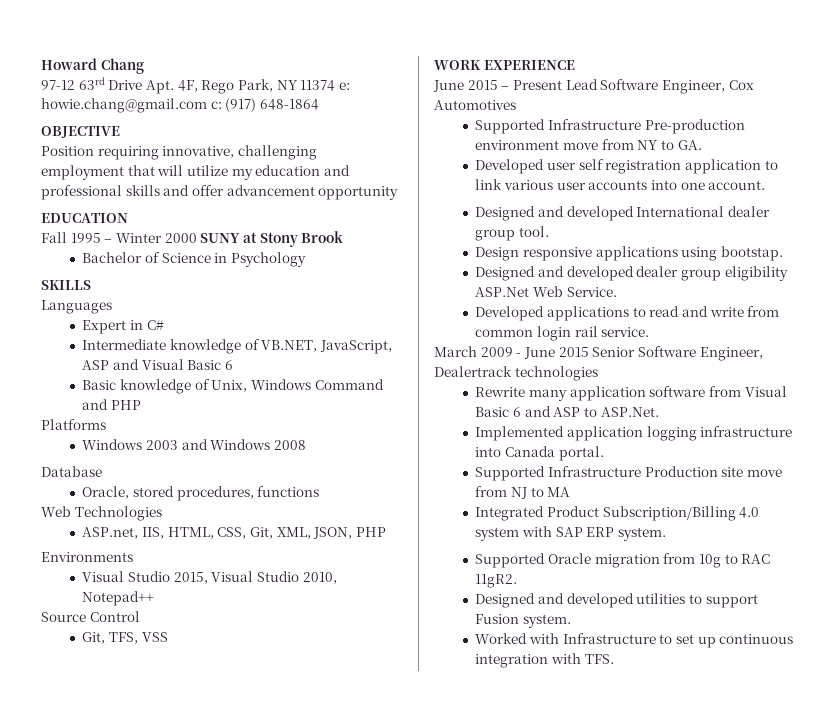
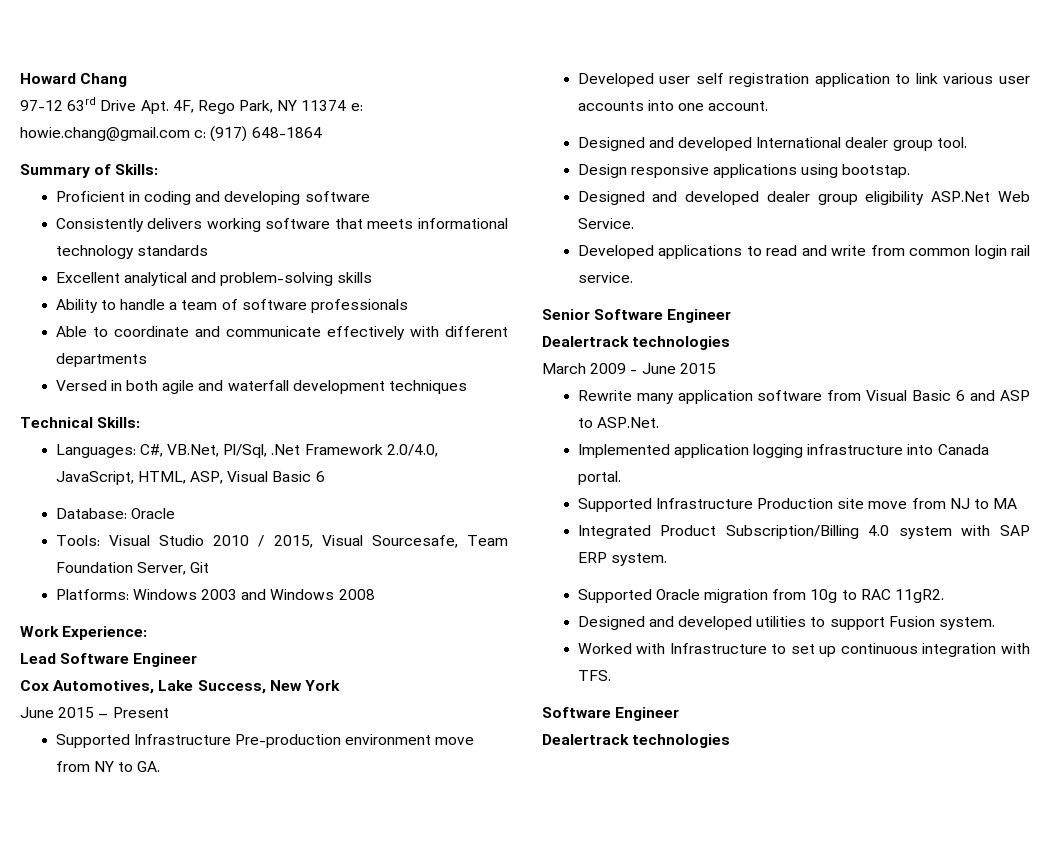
[41,126,120,138] [41,145,317,160] [41,165,350,180] [41,185,399,200] [41,213,128,223] [41,231,344,247] [82,252,307,267] [41,280,91,290] [41,300,112,314] [82,320,164,334] [82,339,393,354] [82,359,234,370] [82,379,384,394] [82,399,142,410] [41,419,106,430] OBJECTIVE // Position requiring innovative, challenging employment that will utilize my education and professional skills and offer advancement opportunity // EDUCATION // Fall 1995 – Winter 2000 SUNY at Stony Brook // Bachelor of Science in Psychology // SKILLS // Languages // Expert in C# // Intermediate knowledge of VB.NET, JavaScript, ASP and Visual Basic 6 // Basic knowledge of Unix, Windows Command and PHP // Platforms // -> [20,164,159,178] [55,191,370,205] [55,218,508,232] [55,245,208,259] [55,272,373,286] [55,299,408,313] [55,326,508,340] [55,353,147,367] [55,380,467,394] [20,417,141,428] [55,444,438,458] [55,471,325,485] [55,508,175,519] [55,535,508,548] [55,562,210,575] [55,589,129,600] Summary of Skills: // Proficient in coding and developing software // Consistently delivers working software that meets informational technology standards // Excellent analytical and problem-solving skills // Ability to handle a team of software professionals // Able to coordinate and communicate effectively with different departments // Versed in both agile and waterfall development techniques // Technical Skills: // Languages: C#, VB.Net, Pl/Sql, .Net Framework 2.0/4.0, JavaScript, HTML, ASP, Visual Basic 6 // Database: Oracle // Tools: Visual Studio 2010 / 2015, Visual Sourcesafe, Team Foundation Server, Git // Platforms:
[41,466,102,477] [82,486,320,501] [41,506,162,521] [82,527,386,539] [41,552,133,562] [82,571,337,584] [82,591,155,606] [41,611,140,622] [82,632,168,644] [434,60,575,70] Database // Oracle, stored procedures, functions // Web Technologies // ASP.net, IIS, HTML, CSS, Git, XML, JSON, PHP // Environments // Visual Studio 2015, Visual Studio 2010, Notepad++ // Source Control // Git, TFS, VSS // WORK EXPERIENCE -> [20,626,148,640] [20,653,198,667] [20,680,340,694] Work Experience: // Lead Software Engineer // Cox Automotives, Lake Success, New York
[565,79,754,94] [434,100,516,110] Lead Software Engineer, Cox Automotives -> (169, 712) none
(650, 332) none -> [542,309,732,323] [542,336,731,350] // Senior Software Engineer // Dealertrack technologies
[592,346,763,361] [434,366,598,381] Senior Software Engineer, Dealertrack technologies -> (716, 368) none
(614, 659) none -> [542,707,680,721] [542,734,731,748] // Software Engineer // Dealertrack technologies

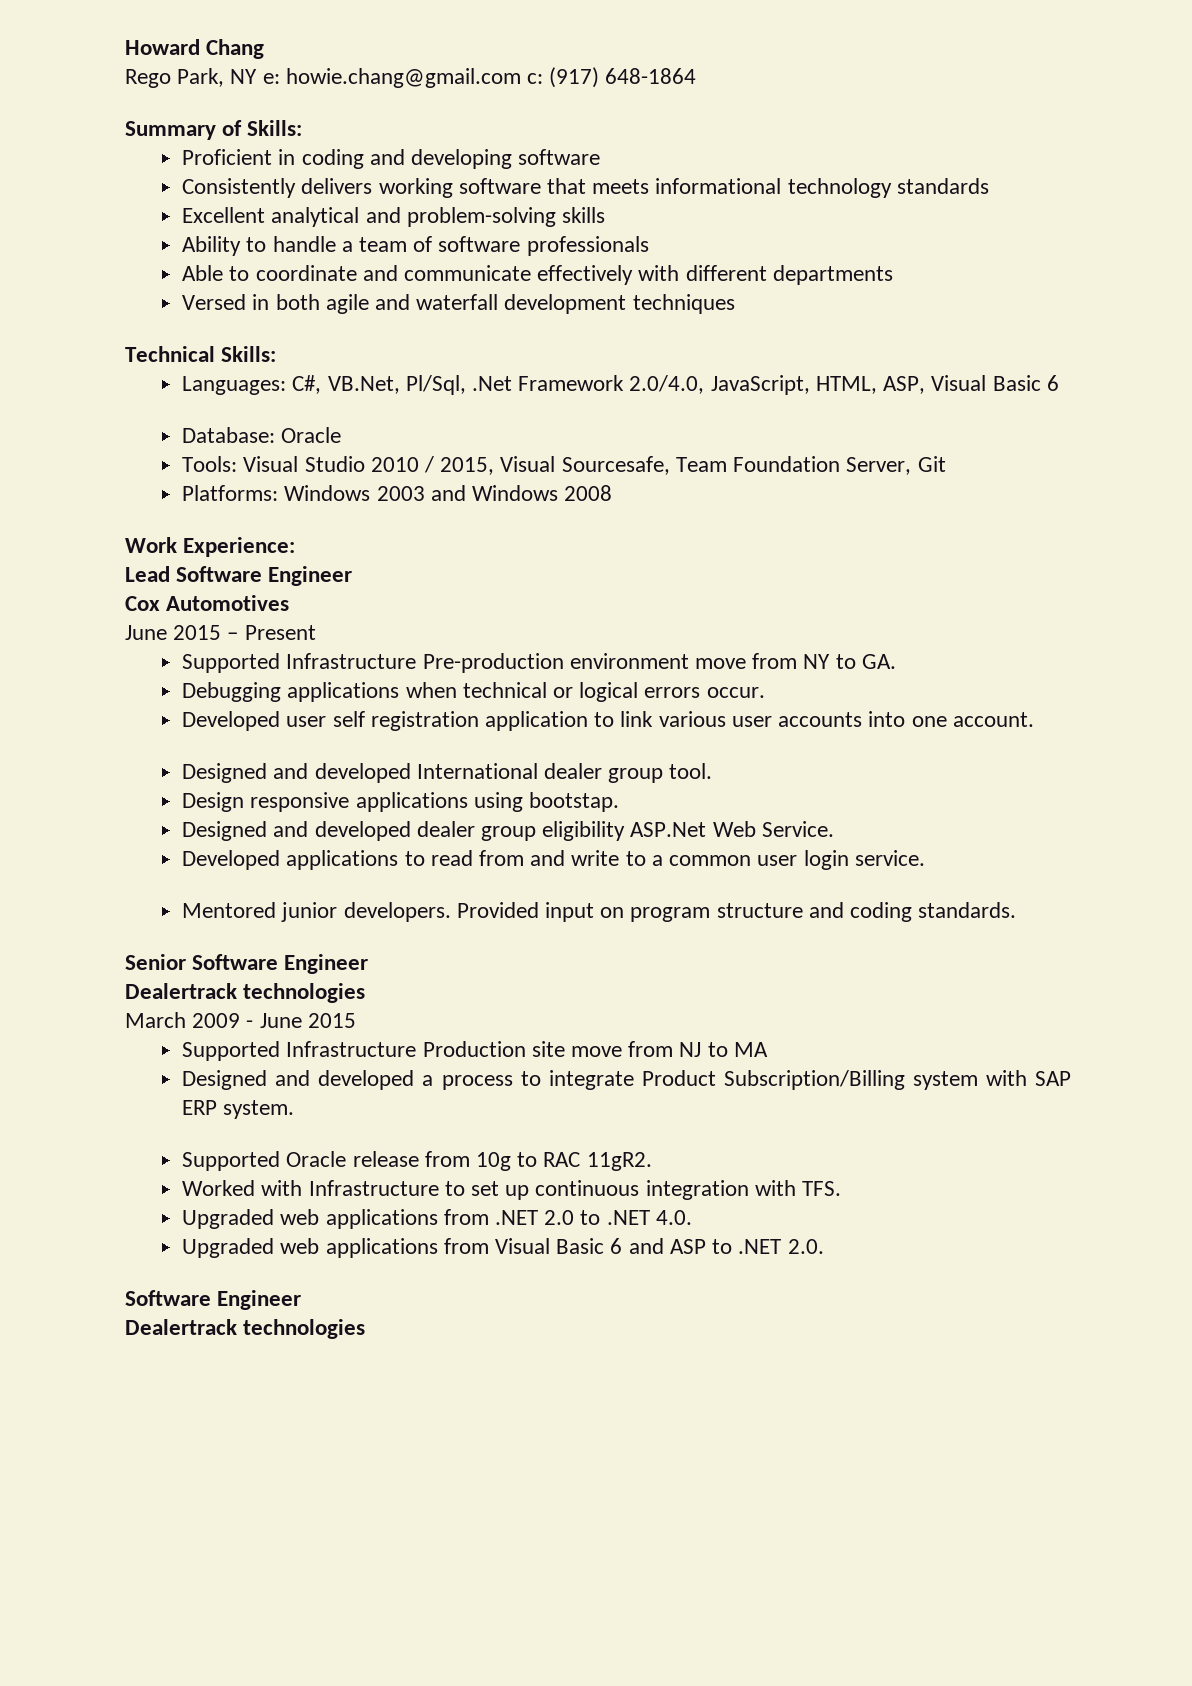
[20,97,194,114] 97-12 63rd Drive Apt. 4F, -> (265, 49) none
[301,100,347,111] 11374 -> (258, 76) none
[53,680,340,694] Automotives, Lake Success, New York -> [166,595,290,611] Automotives
(161, 766) none -> [182,682,765,702] // Debugging applications when technical or logical errors occur.
(798, 250) none -> [479,850,525,866] from
[870,245,1030,259] [577,272,633,283] from common login rail service. -> [625,850,925,870] [182,902,1017,922] to a common user login service. // Mentored junior developers. Provided input on program structure and coding standards.
[577,390,1030,404] [577,417,659,428] [577,444,989,458] [577,471,621,485] // Rewrite many application software from Visual Basic 6 and ASP to ASP.Net. // Implemented application logging infrastructure into Canada portal. -> (356, 1020) none
[577,525,651,539] Integrated -> [182,1070,634,1090] Designed and developed a process to integrate
[868,525,890,536] 4.0 -> (905, 1080) none
[704,589,769,603] migration -> [352,1151,419,1167] release
[577,616,995,630] // Designed and developed utilities to support Fusion system. -> (652, 1161) none
(611, 675) none -> [182,1209,692,1229] [182,1238,824,1258] // Upgraded web applications from .NET 2.0 to .NET 4.0. // Upgraded web applications from Visual Basic 6 and ASP to .NET 2.0.

